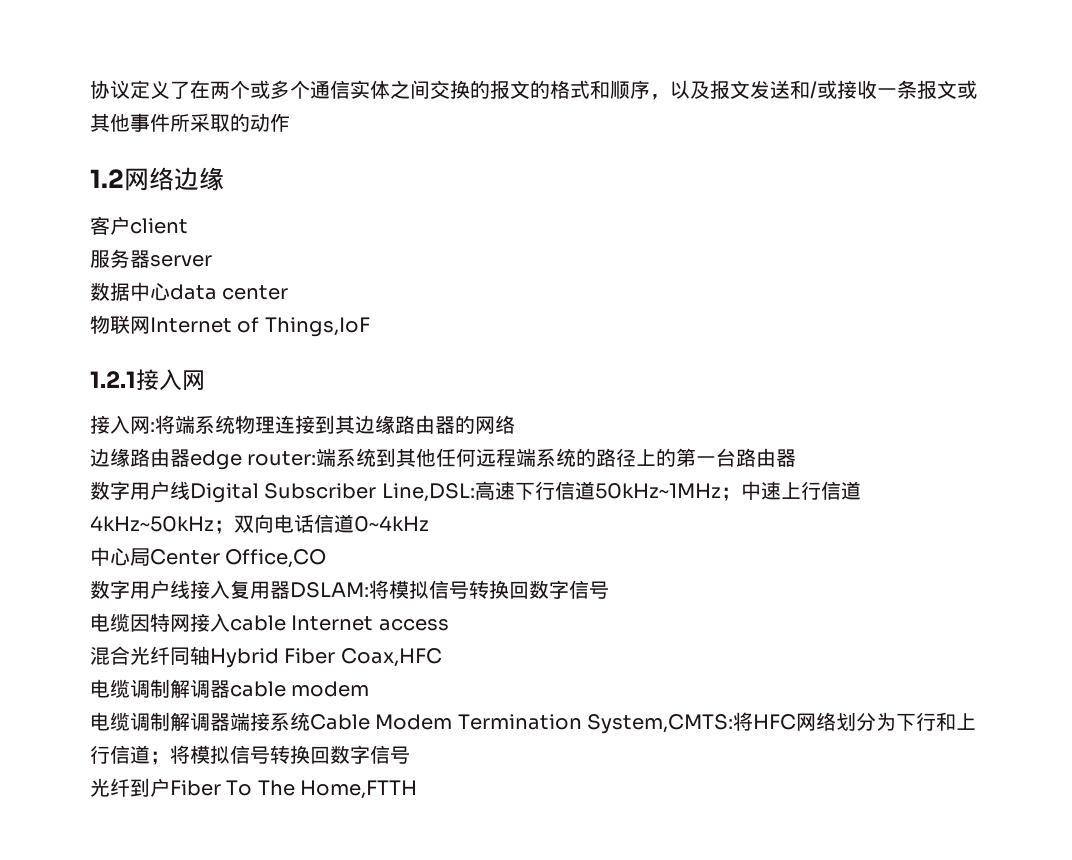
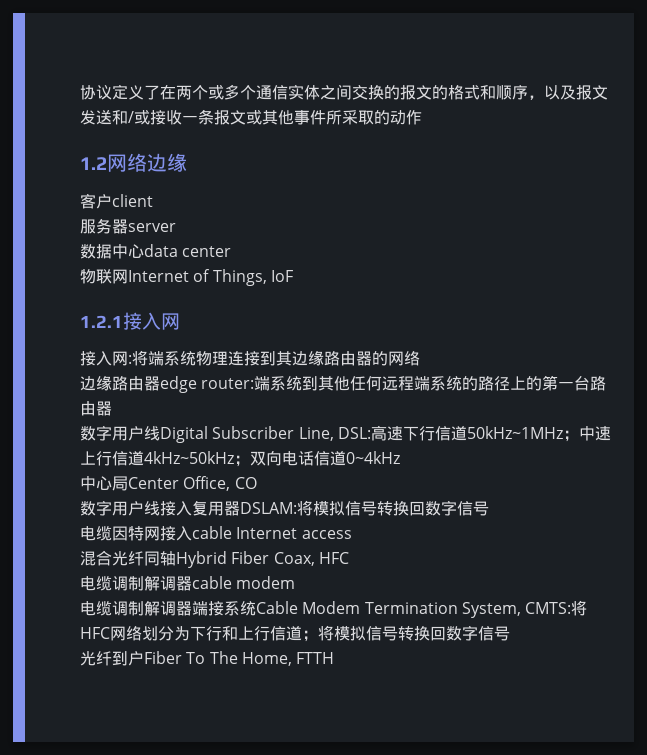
[264,317,370,337] Things,IoF -> [212,269,293,286] Things, IoF
[381,483,475,502] Line,DSL: -> [298,427,371,441] Line, DSL:
[225,549,327,568] Office,CO -> [183,476,257,491] Office, CO
[340,648,442,667] Coax,HFC -> [273,552,349,566] Coax, HFC
[587,714,734,734] System,CMTS: -> [461,602,572,618] System, CMTS:
[300,780,418,799] Home,FTTH -> [241,652,335,666] Home, FTTH

